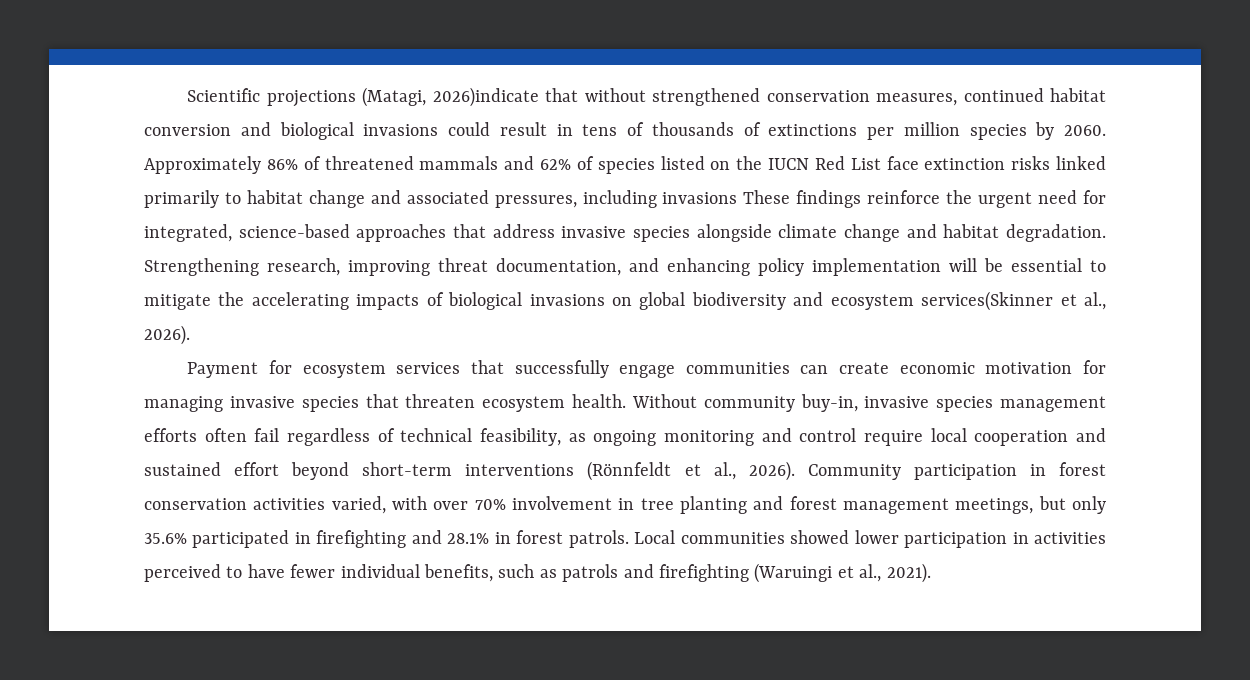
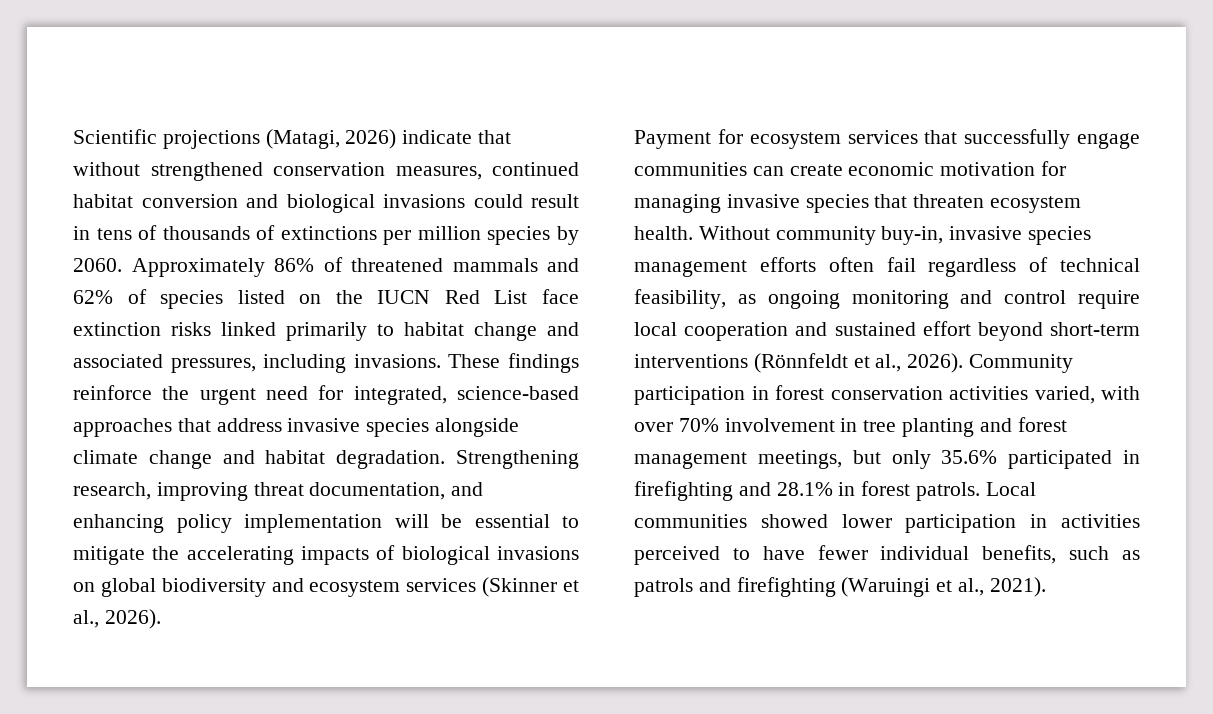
[432,87,539,107] 2026)indicate -> [345,129,473,149] 2026) indicate
[662,192,738,204] invasions -> [353,354,441,368] invasions.
[921,291,1054,311] services(Skinner -> [406,577,558,597] services (Skinner

